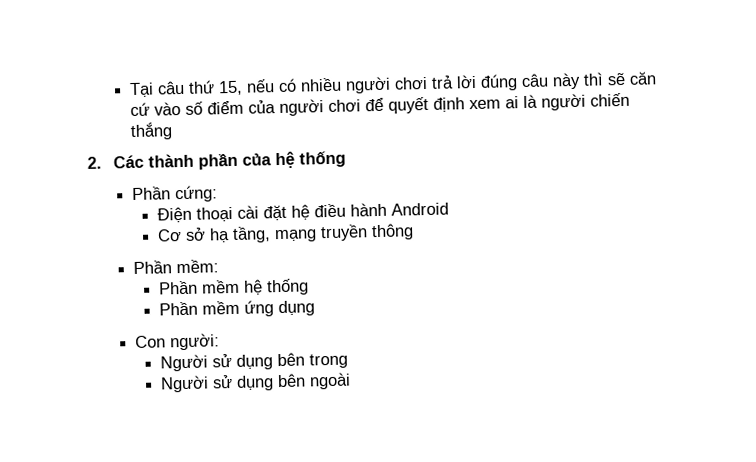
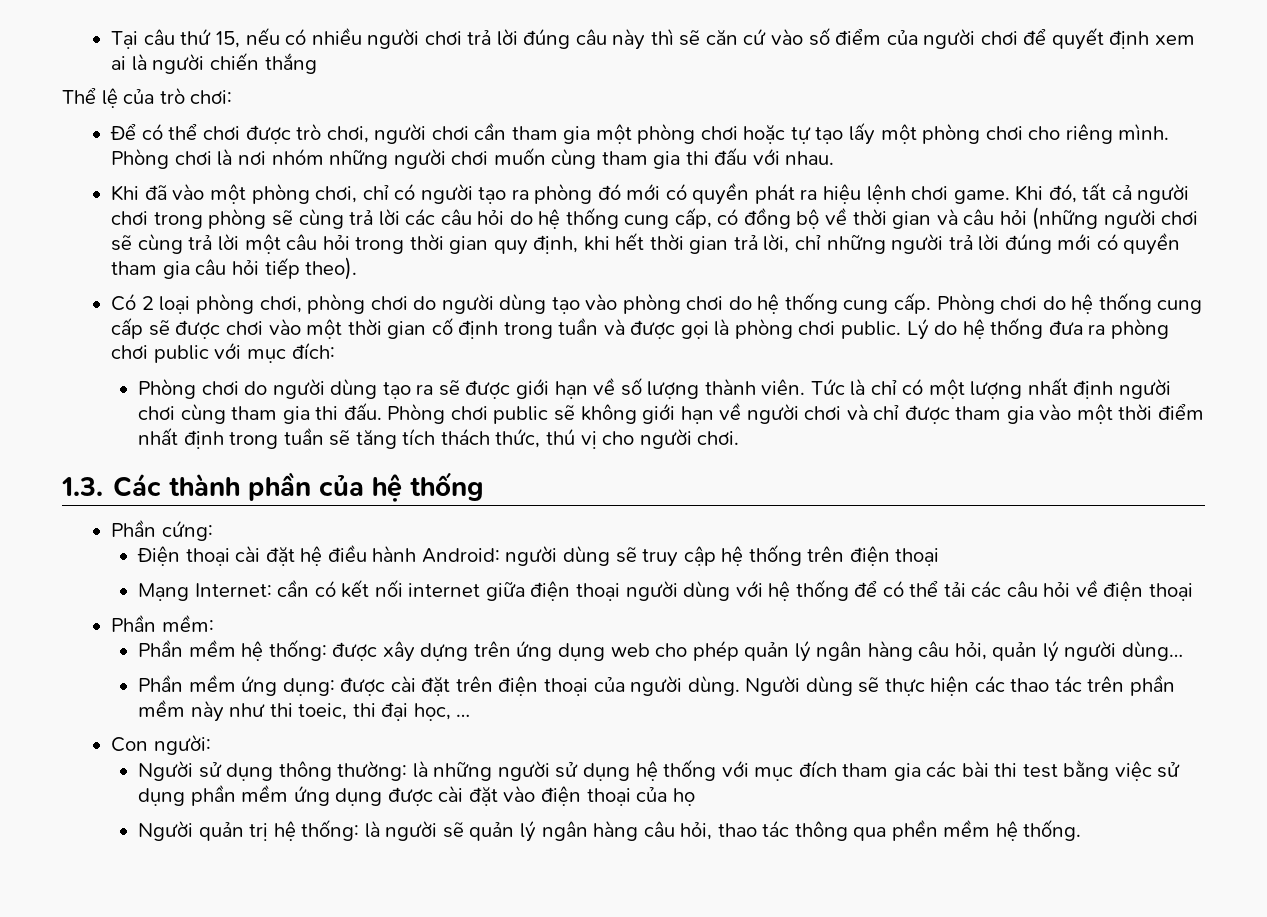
[87,156,102,169] 2. -> [62,87,233,108] [110,122,1170,145] [111,147,835,169] [111,182,1190,205] [111,207,1199,230] [111,232,1181,255] [111,257,358,280] [111,292,1203,314] [111,317,1169,340] [111,342,335,363] [138,377,1172,399] [138,402,1205,424] [138,427,740,449] [61,477,103,496] Thể lệ của trò chơi: // Để có thể chơi được trò chơi, người chơi cần tham gia một phòng chơi hoặc tự tạo lấy một phòng chơi cho riêng mình. Phòng chơi là nơi nhóm những người chơi muốn cùng tham gia thi đấu với nhau. // Khi đã vào một phòng chơi, chỉ có người tạo ra phòng đó mới có quyền phát ra hiệu lệnh chơi game. Khi đó, tất cả người chơi trong phòng sẽ cùng trả lời các câu hỏi do hệ thống cung cấp, có đồng bộ về thời gian và câu hỏi (những người chơi sẽ cùng trả lời một câu hỏi trong thời gian quy định, khi hết thời gian trả lời, chỉ những người trả lời đúng mới có quyền tham gia câu hỏi tiếp theo). // Có 2 loại phòng chơi, phòng chơi do người dùng tạo vào phòng chơi do hệ thống cung cấp. Phòng chơi do hệ thống cung cấp sẽ được chơi vào một thời gian cố định trong tuần và được gọi là phòng chơi public. Lý do hệ thống đưa ra phòng chơi public với mục đích: // Phòng chơi do người dùng tạo ra sẽ được giới hạn về số lượng thành viên. Tức là chỉ có một lượng nhất định người chơi cùng tham gia thi đấu. Phòng chơi public sẽ không giới hạn về người chơi và chỉ được tham gia vào một thời điểm nhất định trong tuần sẽ tăng tích thách thức, thú vị cho người chơi. // 1.3.
[391,202,450,216] [157,223,415,244] Android // Cơ sở hạ tầng, mạng truyền thông -> [421,544,940,567] [138,579,1194,601] Android: người dùng sẽ truy cập hệ thống trên điện thoại // Mạng Internet: cần có kết nối internet giữa điện thoại người dùng với hệ thống để có thể tải các câu hỏi về điện thoại
[266,278,310,296] [159,300,316,317] thống // Phần mềm ứng dụng -> [268,639,1183,662] [138,674,1175,696] [138,699,471,722] thống: được xây dựng trên ứng dụng web cho phép quản lý ngân hàng câu hỏi, quản lý người dùng… // Phần mềm ứng dụng: được cài đặt trên điện thoại của người dùng. Người dùng sẽ thực hiện các thao tác trên phần mềm này như thi toeic, thi đại học, …
[277,352,349,369] [160,372,352,393] bên trong // Người sử dụng bên ngoài -> [278,759,1181,781] [138,784,695,806] [138,819,1082,842] thông thường: là những người sử dụng hệ thống với mục đích tham gia các bài thi test bằng việc sử dụng phần mềm ứng dụng được cài đặt vào điện thoại của họ // Người quản trị hệ thống: là người sẽ quản lý ngân hàng câu hỏi, thao tác thông qua phền mềm hệ thống.

